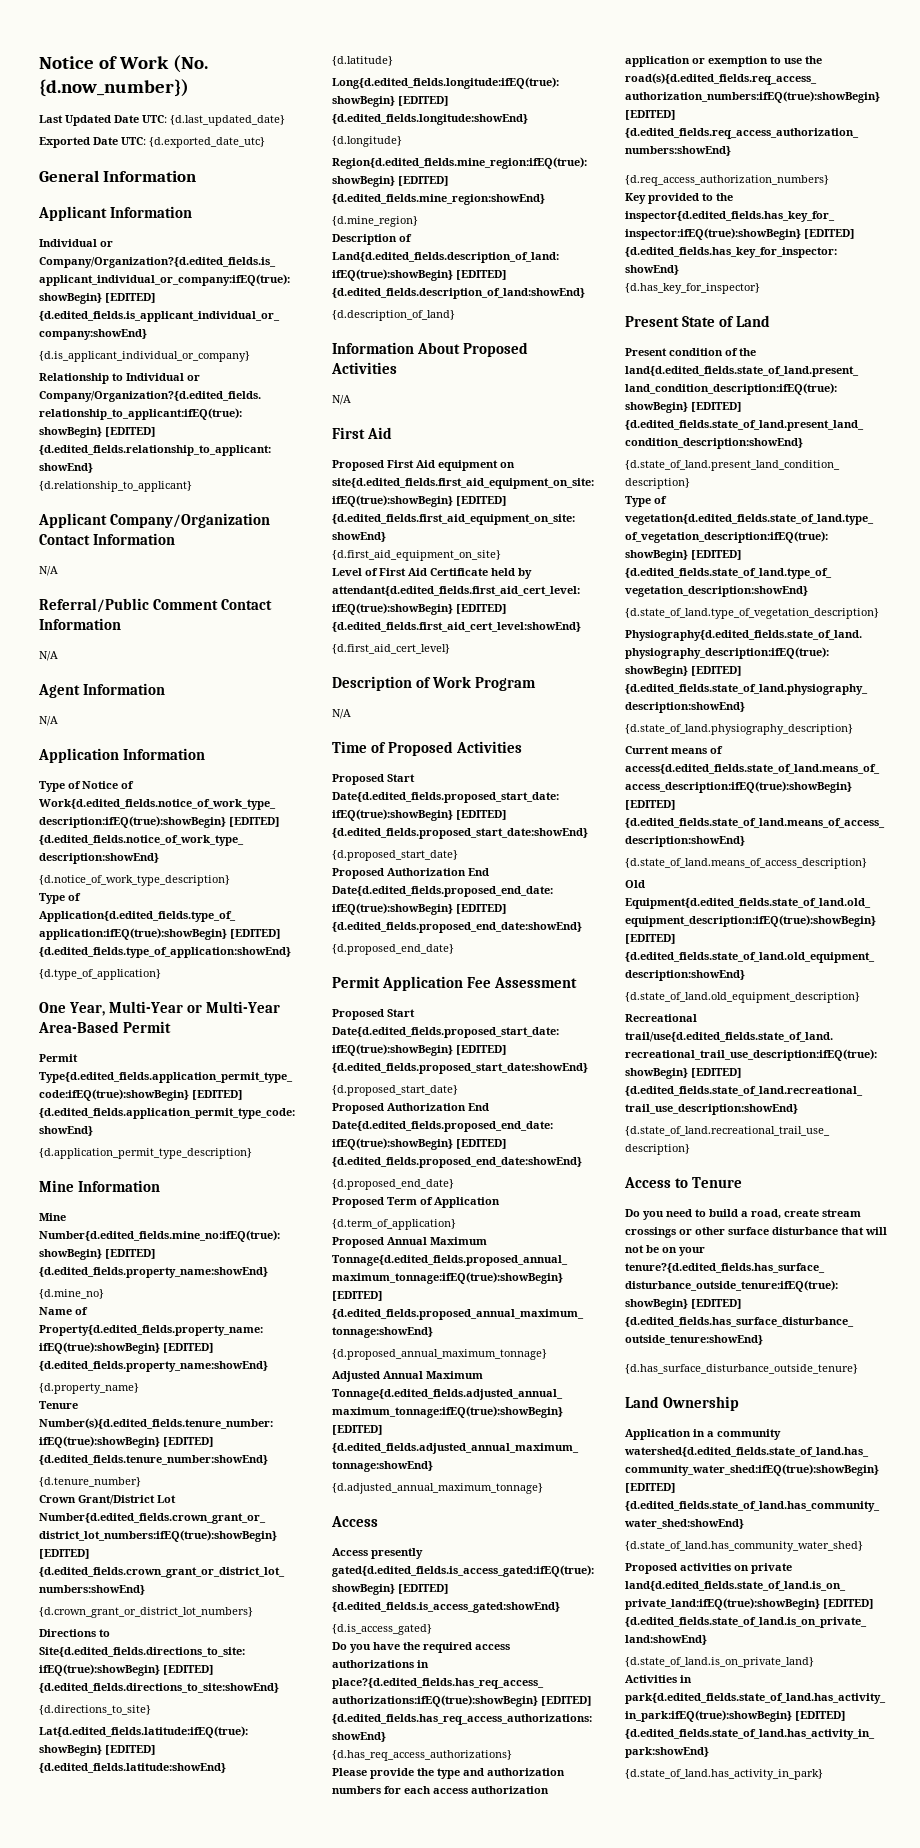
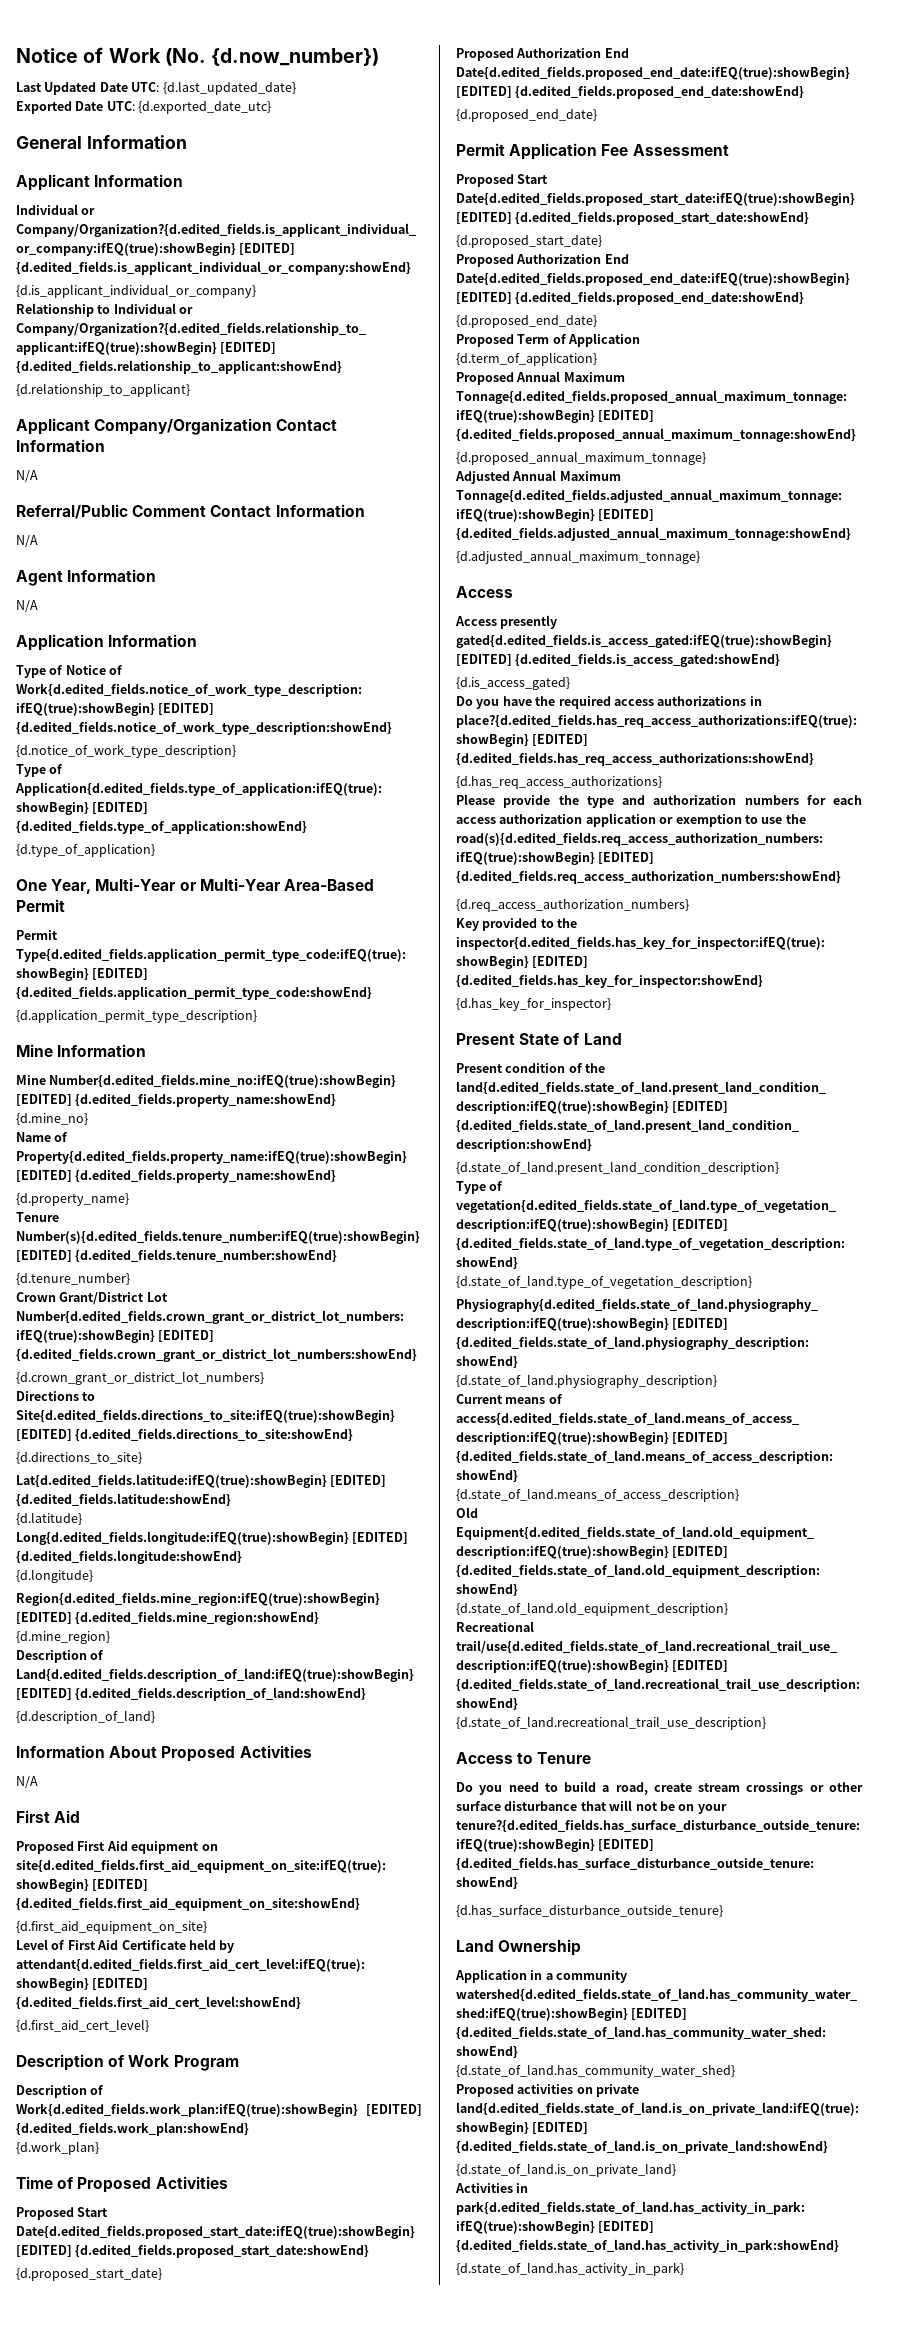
[332,709,351,719] N/A -> [16,2085,105,2098] [16,2103,422,2117] [16,2122,249,2136] [16,2141,99,2155] Description of Work{d.edited_fields.work_plan:ifEQ(true):showBegin} [EDITED] {d.edited_fields.work_plan:showEnd} // {d.work_plan}

